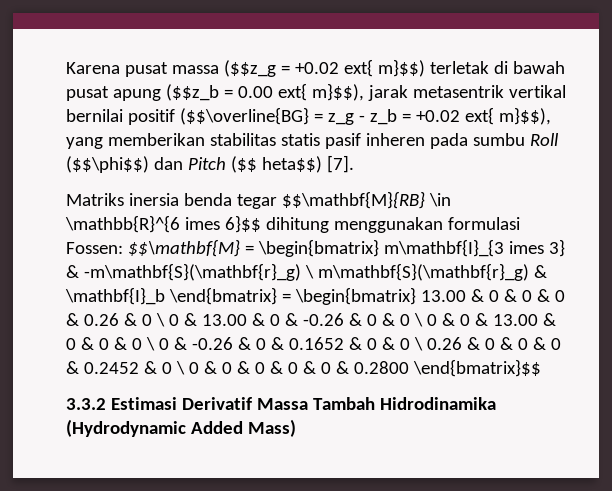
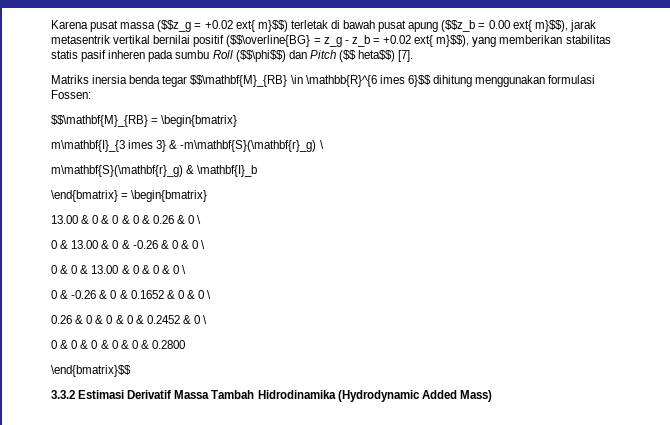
[281,191,425,209] $$\mathbf{M}{RB} -> [190,75,288,87] $$\mathbf{M}_{RB}
[127,239,379,257] $$\mathbf{M} = \begin{bmatrix} -> [51,115,238,127] // $$\mathbf{M}_{RB} = \begin{bmatrix} //
(314, 272) none -> (324, 144) //
(165, 296) none -> (258, 171) //
(416, 296) none -> (208, 196) //
(165, 320) none -> (202, 219) //
(423, 320) none -> (206, 244) //
(155, 344) none -> (187, 269) //
(423, 344) none -> (212, 294) //
(185, 368) none -> (208, 319) //
(409, 367) none -> (186, 344) //

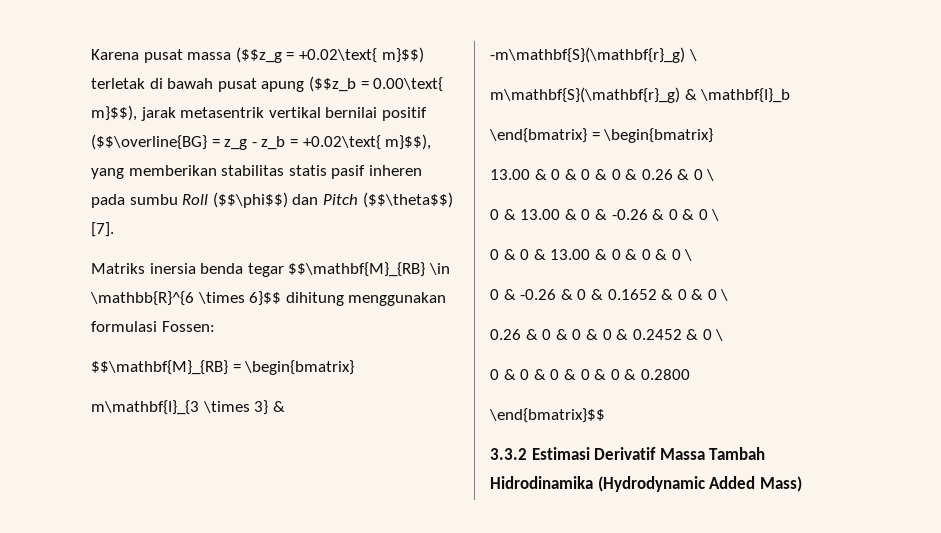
[204,20,255,32] +0.02 ext{ -> [298,48,377,63] +0.02\text{
[488,20,532,32] 0.00 ext{ -> [373,77,444,92] 0.00\text{
[383,35,434,47] +0.02 ext{ -> [302,135,381,150] +0.02\text{
[338,50,396,62] ($$ heta$$) -> [362,192,453,208] ($$\theta$$)
[379,75,405,84] imes -> [197,292,245,304] \times
[128,140,154,149] imes -> [202,401,250,413] \times

